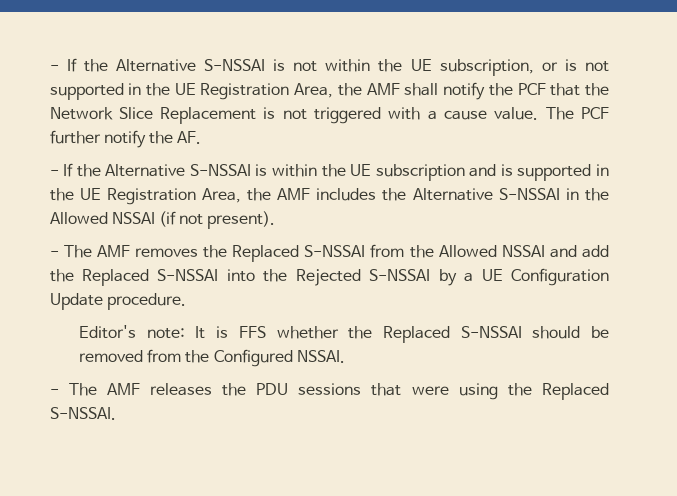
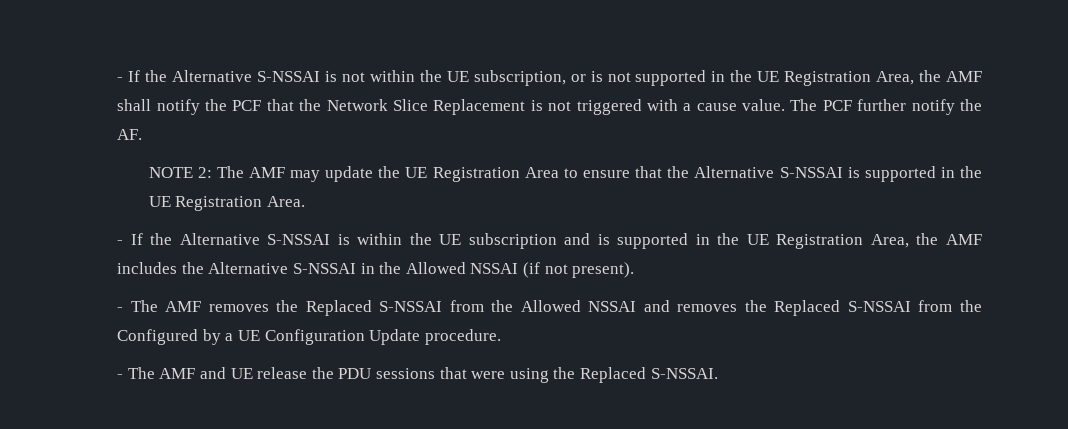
(202, 137) none -> [148,166,983,182] [148,196,305,211] // NOTE 2: The AMF may update the UE Registration Area to ensure that the Alternative S-NSSAI is supported in the UE Registration Area.
[582,245,609,258] [49,269,431,286] add the Replaced S-NSSAI into the Rejected S-NSSAI -> [677,300,983,316] [117,329,199,345] removes the Replaced S-NSSAI from the Configured
[78,325,609,343] [78,349,345,367] [49,383,212,396] // Editor's note: It is FFS whether the Replaced S-NSSAI should be removed from the Configured NSSAI. // - The AMF releases -> [117,367,308,379] // - The AMF and UE release

